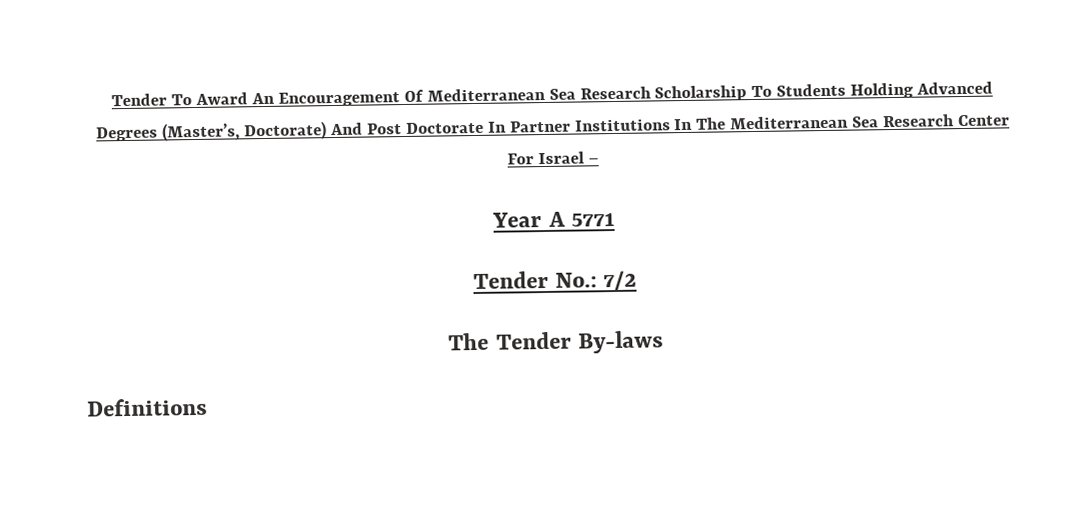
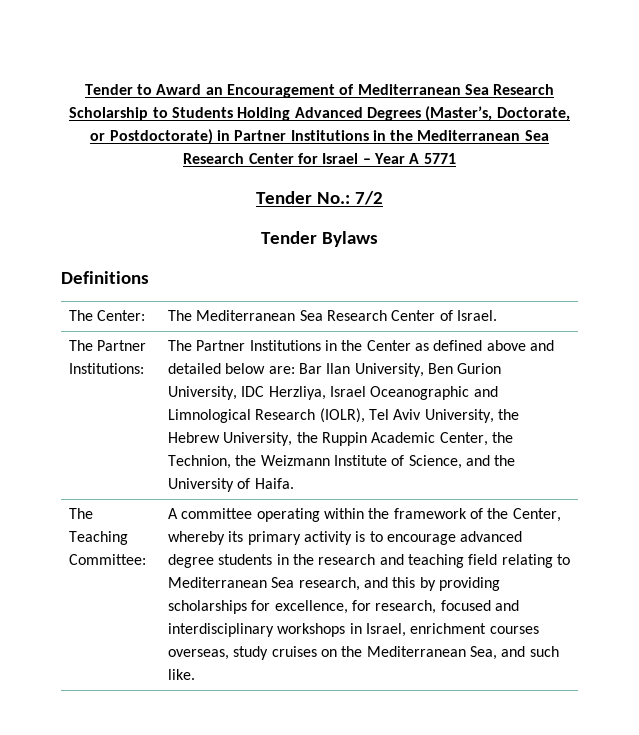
[110,89,424,107] Tender To Award An Encouragement Of -> [84,84,355,98] Tender to Award an Encouragement of
[751,85,773,98] To -> [152,107,168,118] to
[243,114,1011,141] [507,153,535,165] Doctorate) And Post Doctorate In Partner Institutions In The Mediterranean Sea Research Center For -> [496,107,570,121] [90,129,549,144] [183,153,319,164] Doctorate, or Postdoctorate) in Partner Institutions in the Mediterranean Sea Research Center for
(599, 161) // -> (371, 161) none
[448,330,664,354] [87,397,208,417] The Tender By-laws // Definitions -> [261,231,378,247] [61,271,149,284] [69,310,146,321] [168,310,497,321] [69,340,147,351] [69,363,145,374] [168,340,554,351] [168,363,502,377] [168,386,498,400] [168,408,519,423] [168,432,513,446] [168,455,516,469] [168,478,294,492] [69,508,94,519] [69,531,129,545] [69,554,147,565] [168,508,561,522] [168,531,523,545] [168,554,570,568] [168,577,500,591] [168,600,519,614] [168,623,539,637] [168,646,559,660] [168,669,196,680] Tender Bylaws // Definitions // The Center: | The Mediterranean Sea Research Center of Israel. // The Partner Institutions: | The Partner Institutions in the Center as defined above and detailed below are: Bar Ilan University, Ben Gurion University, IDC Herzliya, Israel Oceanographic and Limnological Research (IOLR), Tel Aviv University, the Hebrew University, the Ruppin Academic Center, the Technion, the Weizmann Institute of Science, and the University of Haifa. // The Teaching Committee: | A committee operating within the framework of the Center, whereby its primary activity is to encourage advanced degree students in the research and teaching field relating to Mediterranean Sea research, and this by providing scholarships for excellence, for research, focused and interdisciplinary workshops in Israel, enrichment courses overseas, study cruises on the Mediterranean Sea, and such like.

